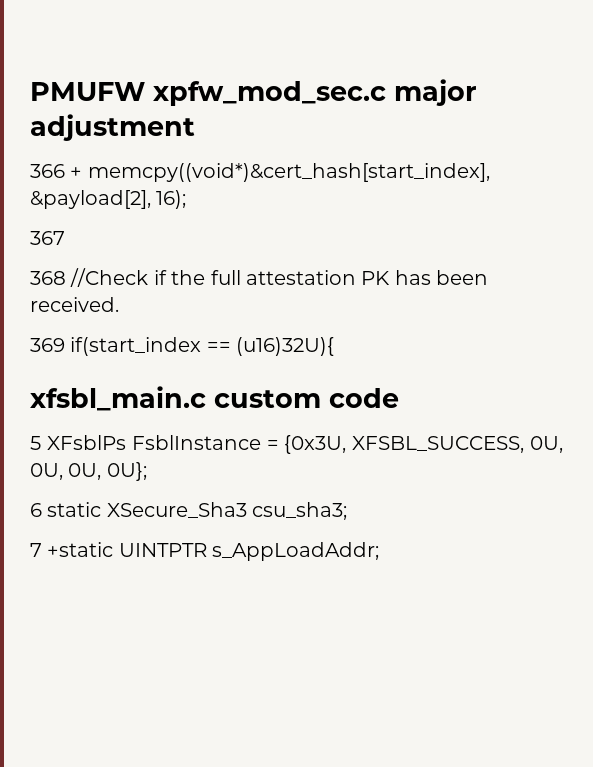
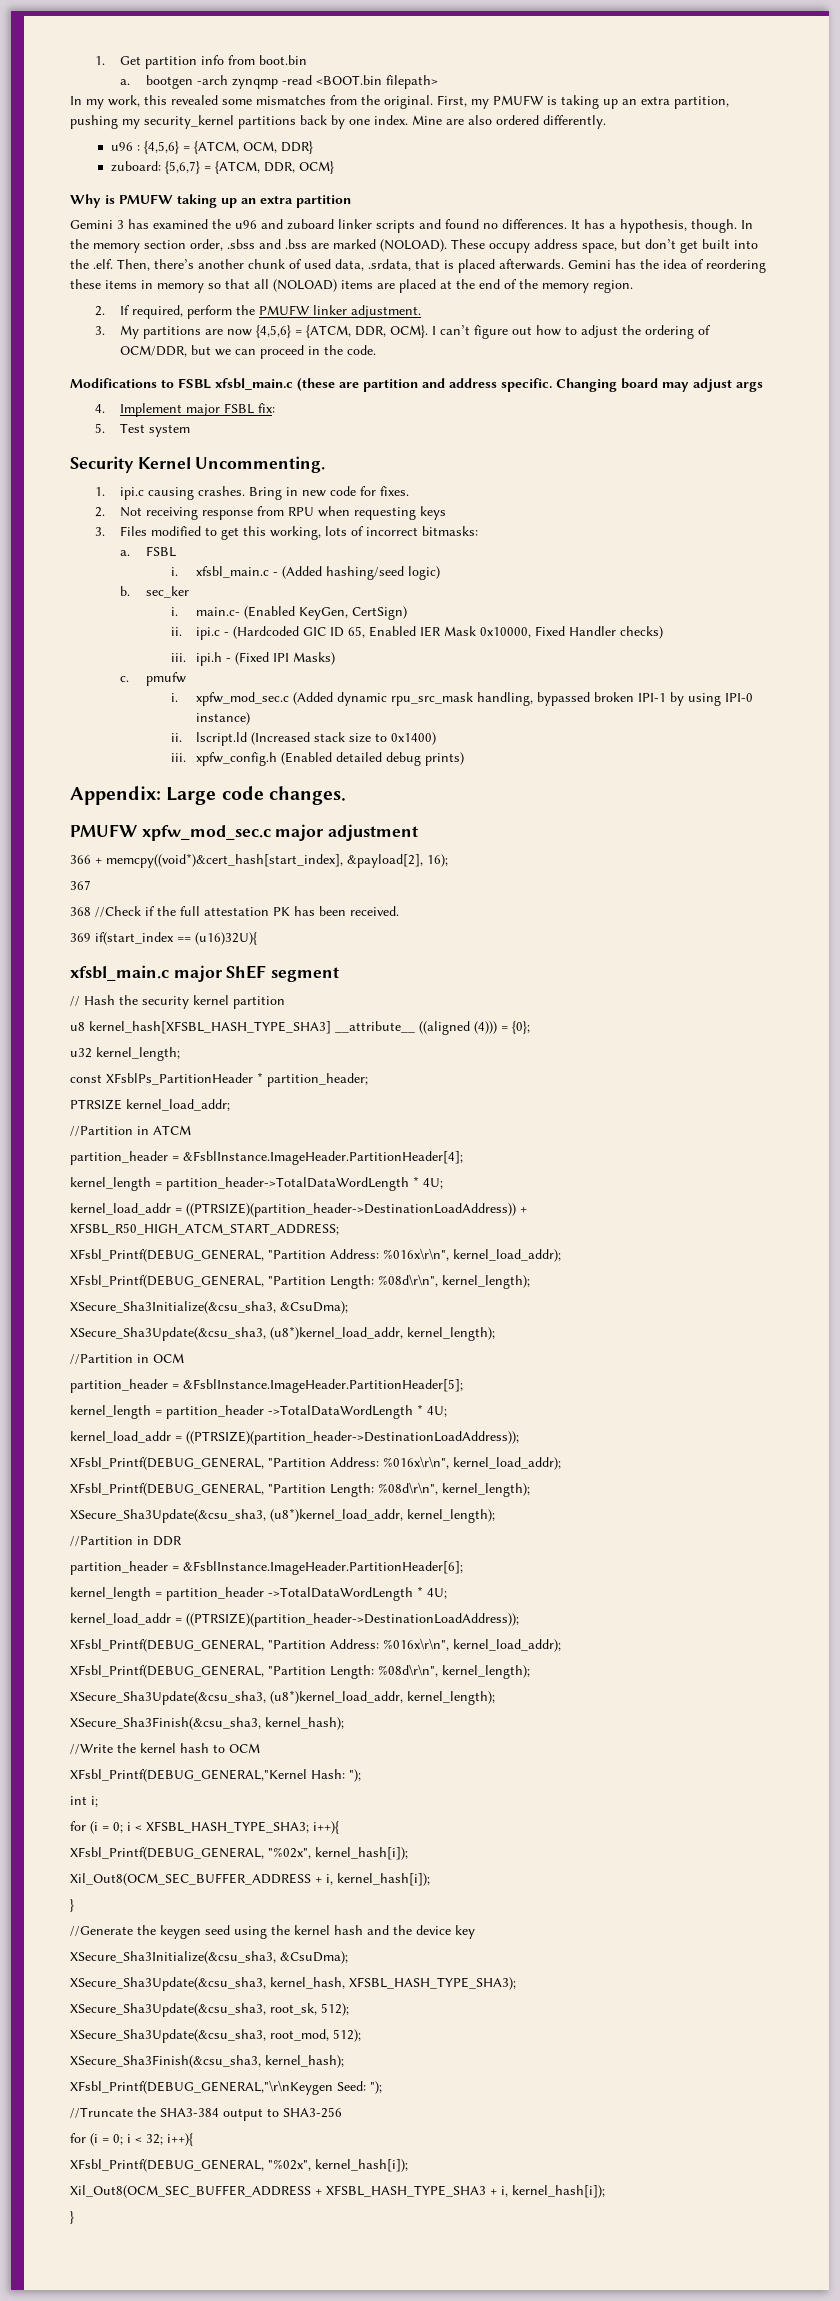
(30, 91) none -> [95,55,308,69] [120,75,438,89] [70,95,729,109] [70,115,606,129] [110,141,313,154] [110,161,334,174] [70,194,351,208] [70,219,753,233] [70,239,758,253] [70,259,766,273] [70,279,633,293] [95,305,422,319] [95,325,712,339] [120,345,377,359] [70,378,763,392] [95,403,276,417] [95,423,191,437] [70,456,326,473] [95,486,410,500] [95,506,447,520] [95,526,479,540] [120,546,176,557] [170,566,441,580] [120,586,189,598] [170,606,408,620] [170,626,664,640] [170,652,336,666] [120,672,186,686] [170,692,754,706] [196,712,251,725] [170,732,437,746] [170,752,465,766] [70,786,346,805] 1. Get partition info from boot.bin // a. bootgen -arch zynqmp -read <BOOT.bin filepath> // In my work, this revealed some mismatches from the original. First, my PMUFW is taking up an extra partition, pushing my security_kernel partitions back by one index. Mine are also ordered differently. // u96 : {4,5,6} = {ATCM, OCM, DDR} // zuboard: {5,6,7} = {ATCM, DDR, OCM} // Why is PMUFW taking up an extra partition // Gemini 3 has examined the u96 and zuboard linker scripts and found no differences. It has a hypothesis, though. In the memory section order, .sbss and .bss are marked (NOLOAD). These occupy address space, but don’t get built into the .elf. Then, there’s another chunk of used data, .srdata, that is placed afterwards. Gemini has the idea of reordering these items in memory so that all (NOLOAD) items are placed at the end of the memory region. // 2. If required, perform the PMUFW linker adjustment. // 3. My partitions are now {4,5,6} = {ATCM, DDR, OCM}. I can’t figure out how to adjust the ordering of OCM/DDR, but we can proceed in the code. // Modifications to FSBL xfsbl_main.c (these are partition and address specific. Changing board may adjust args // 4. Implement major FSBL fix: // 5. Test system // Security Kernel Uncommenting. // 1. ipi.c causing crashes. Bring in new code for fixes. // 2. Not receiving response from RPU when requesting keys // 3. Files modified to get this working, lots of incorrect bitmasks: // a. FSBL // i. xfsbl_main.c - (Added hashing/seed logic) // b. sec_ker // i. main.c- (Enabled KeyGen, CertSign) // ii. ipi.c - (Hardcoded GIC ID 65, Enabled IER Mask 0x10000, Fixed Handler checks) // iii. ipi.h - (Fixed IPI Masks) // c. pmufw // i. xpfw_mod_sec.c (Added dynamic rpu_src_mask handling, bypassed broken IPI-1 by using IPI-0 instance) // ii. lscript.ld (Increased stack size to 0x1400) // iii. xpfw_config.h (Enabled detailed debug prints) // Appendix: Large code changes. //
[214,388,399,408] [30,435,563,454] [30,462,147,481] [30,502,348,520] [30,542,380,561] custom code // 5 XFsblPs FsblInstance = {0x3U, XFSBL_SUCCESS, 0U, 0U, 0U, 0U}; // 6 static XSecure_Sha3 csu_sha3; // 7 +static UINTPTR s_AppLoadAddr; -> [173,965,340,982] [70,995,285,1009] [70,1021,530,1035] [70,1047,180,1061] [70,1072,368,1087] [70,1099,230,1111] [70,1125,191,1136] [70,1151,463,1165] [70,1176,443,1191] [70,1203,527,1217] [70,1223,339,1235] [70,1248,561,1262] [70,1274,530,1289] [70,1301,348,1314] [70,1326,495,1341] [70,1353,184,1364] [70,1379,463,1393] [70,1404,447,1419] [70,1431,519,1445] [70,1456,561,1470] [70,1482,530,1497] [70,1508,495,1523] [70,1536,182,1546] [70,1561,463,1575] [70,1586,447,1601] [70,1613,519,1627] [70,1638,561,1652] [70,1664,530,1679] [70,1690,495,1705] [70,1717,344,1730] [70,1743,260,1754] [70,1769,361,1782] [70,1796,98,1807] [70,1821,339,1834] [70,1847,408,1860] [70,1873,430,1886] [70,1899,74,1912] [70,1925,475,1939] [70,1951,348,1964] [70,1977,516,1991] [70,2003,349,2017] [70,2029,361,2043] [70,2055,344,2068] [70,2080,382,2095] [70,2107,342,2121] [70,2133,193,2146] [70,2159,408,2172] [70,2185,605,2198] [70,2211,74,2224] major ShEF segment // // Hash the security kernel partition // u8 kernel_hash[XFSBL_HASH_TYPE_SHA3] __attribute__ ((aligned (4))) = {0}; // u32 kernel_length; // const XFsblPs_PartitionHeader * partition_header; // PTRSIZE kernel_load_addr; // //Partition in ATCM // partition_header = &FsblInstance.ImageHeader.PartitionHeader[4]; // kernel_length = partition_header->TotalDataWordLength * 4U; // kernel_load_addr = ((PTRSIZE)(partition_header->DestinationLoadAddress)) + XFSBL_R50_HIGH_ATCM_START_ADDRESS; // XFsbl_Printf(DEBUG_GENERAL, "Partition Address: %016x\r\n", kernel_load_addr); // XFsbl_Printf(DEBUG_GENERAL, "Partition Length: %08d\r\n", kernel_length); // XSecure_Sha3Initialize(&csu_sha3, &CsuDma); // XSecure_Sha3Update(&csu_sha3, (u8*)kernel_load_addr, kernel_length); // //Partition in OCM // partition_header = &FsblInstance.ImageHeader.PartitionHeader[5]; // kernel_length = partition_header ->TotalDataWordLength * 4U; // kernel_load_addr = ((PTRSIZE)(partition_header->DestinationLoadAddress)); // XFsbl_Printf(DEBUG_GENERAL, "Partition Address: %016x\r\n", kernel_load_addr); // XFsbl_Printf(DEBUG_GENERAL, "Partition Length: %08d\r\n", kernel_length); // XSecure_Sha3Update(&csu_sha3, (u8*)kernel_load_addr, kernel_length); // //Partition in DDR // partition_header = &FsblInstance.ImageHeader.PartitionHeader[6]; // kernel_length = partition_header ->TotalDataWordLength * 4U; // kernel_load_addr = ((PTRSIZE)(partition_header->DestinationLoadAddress)); // XFsbl_Printf(DEBUG_GENERAL, "Partition Address: %016x\r\n", kernel_load_addr); // XFsbl_Printf(DEBUG_GENERAL, "Partition Length: %08d\r\n", kernel_length); // XSecure_Sha3Update(&csu_sha3, (u8*)kernel_load_addr, kernel_length); // XSecure_Sha3Finish(&csu_sha3, kernel_hash); // //Write the kernel hash to OCM // XFsbl_Printf(DEBUG_GENERAL,"Kernel Hash: "); // int i; // for (i = 0; i < XFSBL_HASH_TYPE_SHA3; i++){ // XFsbl_Printf(DEBUG_GENERAL, "%02x", kernel_hash[i]); // Xil_Out8(OCM_SEC_BUFFER_ADDRESS + i, kernel_hash[i]); // } // //Generate the keygen seed using the kernel hash and the device key // XSecure_Sha3Initialize(&csu_sha3, &CsuDma); // XSecure_Sha3Update(&csu_sha3, kernel_hash, XFSBL_HASH_TYPE_SHA3); // XSecure_Sha3Update(&csu_sha3, root_sk, 512); // XSecure_Sha3Update(&csu_sha3, root_mod, 512); // XSecure_Sha3Finish(&csu_sha3, kernel_hash); // XFsbl_Printf(DEBUG_GENERAL,"\r\nKeygen Seed: "); // //Truncate the SHA3-384 output to SHA3-256 // for (i = 0; i < 32; i++){ // XFsbl_Printf(DEBUG_GENERAL, "%02x", kernel_hash[i]); // Xil_Out8(OCM_SEC_BUFFER_ADDRESS + XFSBL_HASH_TYPE_SHA3 + i, kernel_hash[i]); // }

